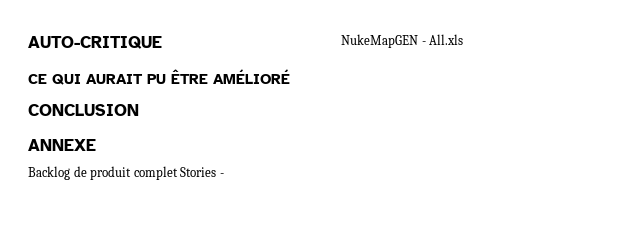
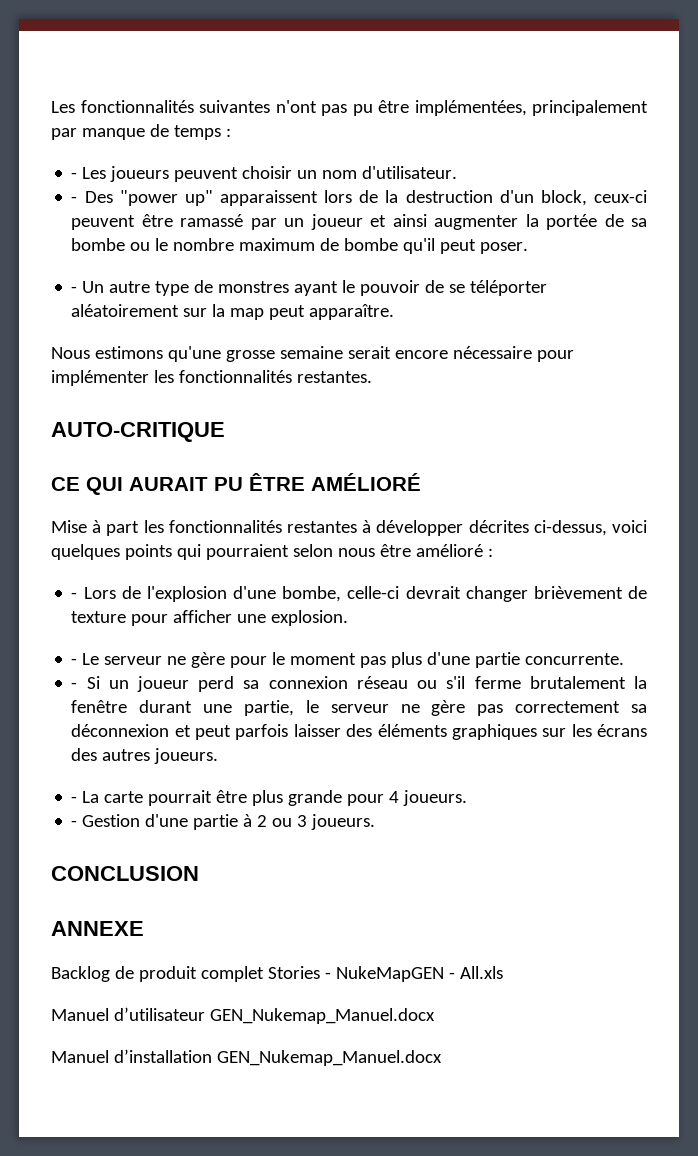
(28, 42) none -> [51,100,648,116] [51,124,231,140] [71,166,458,182] [71,190,647,206] [71,214,647,230] [71,238,529,254] [71,280,548,296] [71,304,395,320] [51,346,574,362] [51,370,372,386] Les fonctionnalités suivantes n'ont pas pu être implémentées, principalement par manque de temps : // - Les joueurs peuvent choisir un nom d'utilisateur. // - Des "power up" apparaissent lors de la destruction d'un block, ceux-ci peuvent être ramassé par un joueur et ainsi augmenter la portée de sa bombe ou le nombre maximum de bombe qu'il peut poser. // - Un autre type de monstres ayant le pouvoir de se téléporter aléatoirement sur la map peut apparaître. // Nous estimons qu'une grosse semaine serait encore nécessaire pour implémenter les fonctionnalités restantes. //
(290, 76) none -> [51,520,647,536] [51,544,493,560] [71,586,647,602] [71,610,349,626] [71,652,625,668] [71,676,647,692] [71,700,647,716] [71,724,647,740] [71,748,219,764] [71,790,468,806] [71,814,376,830] // Mise à part les fonctionnalités restantes à développer décrites ci-dessus, voici quelques points qui pourraient selon nous être amélioré : // - Lors de l'explosion d'une bombe, celle-ci devrait changer brièvement de texture pour afficher une explosion. // - Le serveur ne gère pour le moment pas plus d'une partie concurrente. // - Si un joueur perd sa connexion réseau ou s'il ferme brutalement la fenêtre durant une partie, le serveur ne gère pas correctement sa déconnexion et peut parfois laisser des éléments graphiques sur les écrans des autres joueurs. // - La carte pourrait être plus grande pour 4 joueurs. // - Gestion d'une partie à 2 ou 3 joueurs.
(464, 39) none -> [51,1007,435,1024] [51,1049,442,1066] // Manuel d’utilisateur GEN_Nukemap_Manuel.docx // Manuel d’installation GEN_Nukemap_Manuel.docx

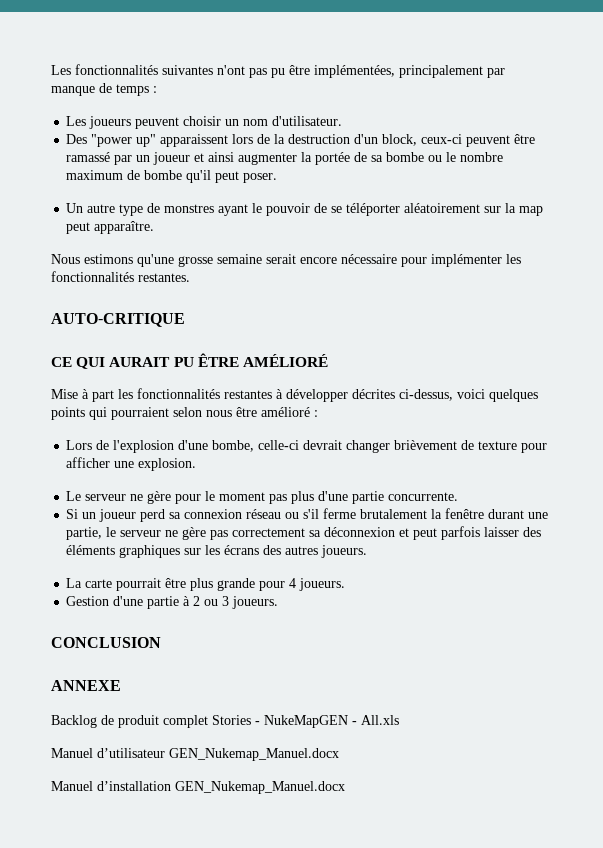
[71,172,78,179] - -> (157, 89) none
[71,196,78,203] - -> (343, 121) none
[71,286,78,293] - -> (278, 178) none
[71,592,78,599] - -> (318, 413) none
[71,658,78,665] - -> (197, 464) none
[71,682,78,689] - -> (459, 496) none
[71,796,78,803] - -> (368, 551) none
[71,820,78,827] - -> (346, 584) none

